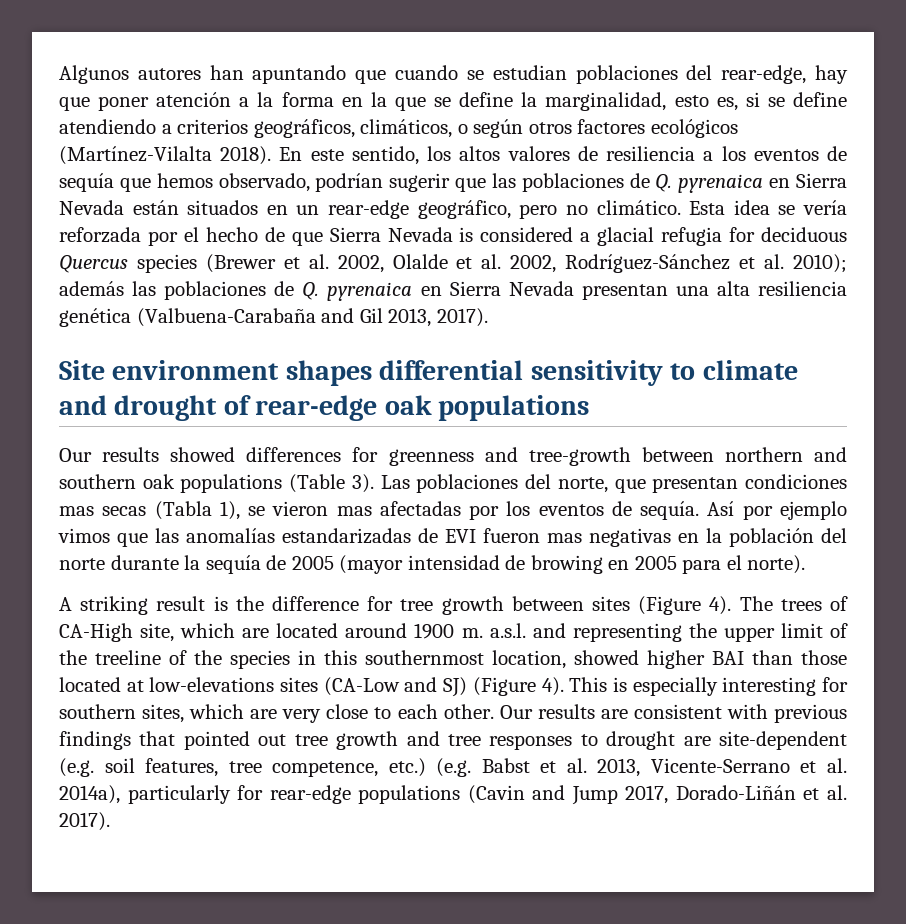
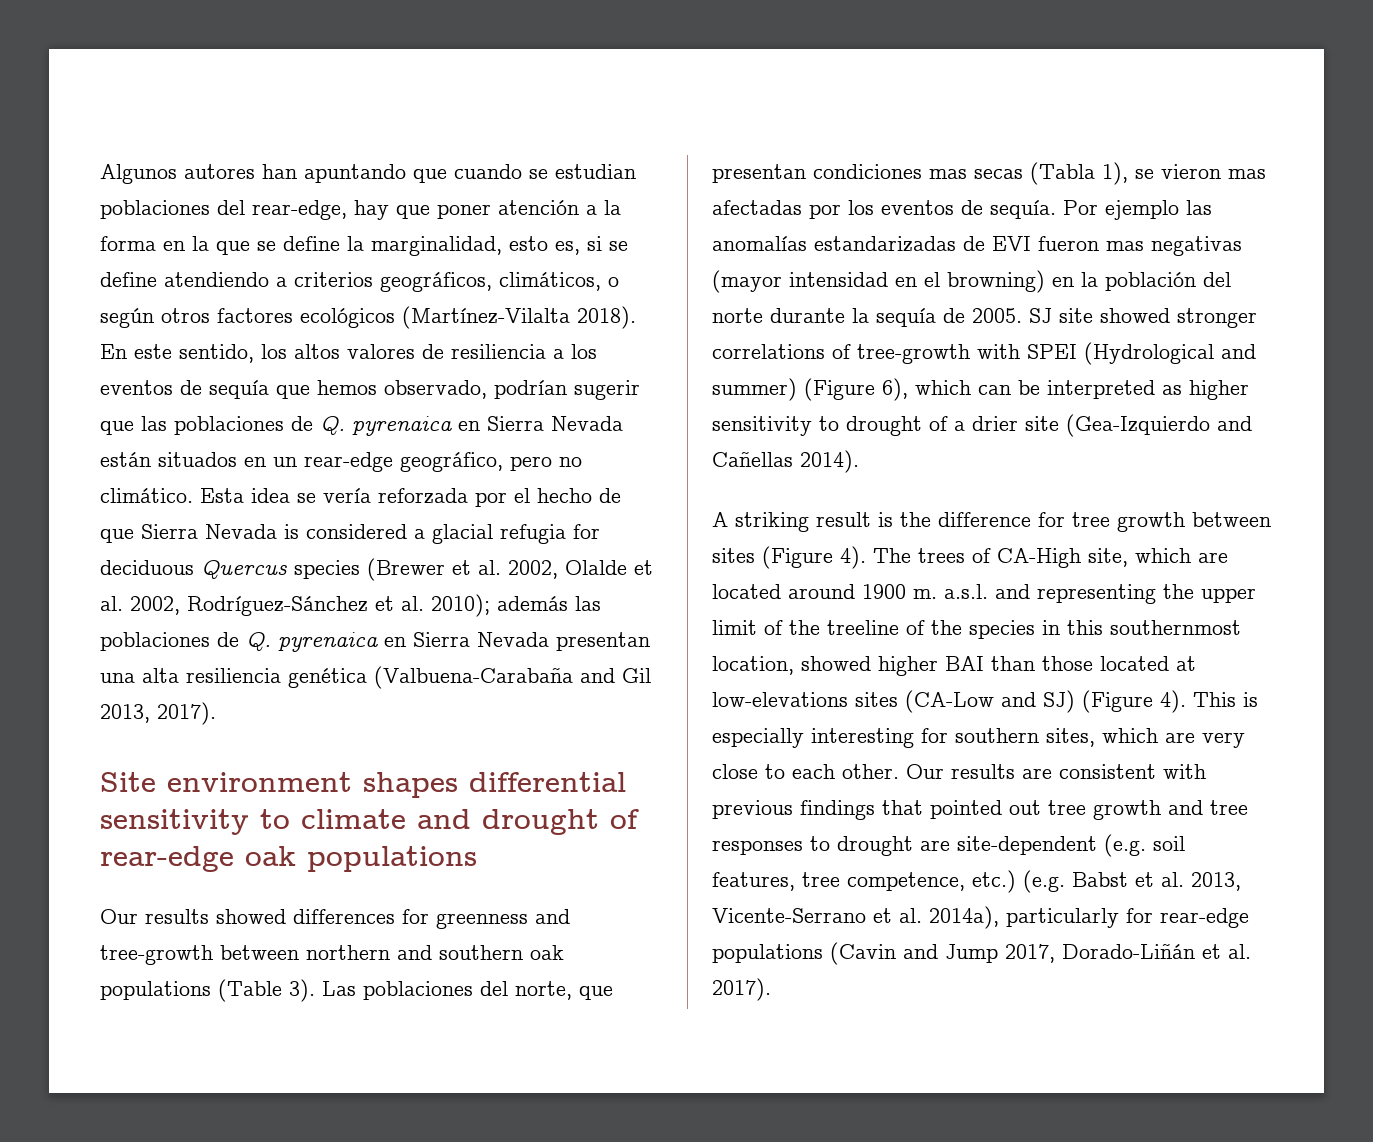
[707,501,847,520] [58,528,148,547] Así por ejemplo vimos que -> [1063,200,1179,220] Por ejemplo
(671, 537) none -> [712,270,1045,293] (mayor intensidad en el browning)
[291,555,806,574] 2005 (mayor intensidad de browing en 2005 para el norte). -> [972,308,1257,328] [712,342,1256,365] [712,378,1249,401] [712,414,1252,437] [712,450,859,473] 2005. SJ site showed stronger correlations of tree-growth with SPEI (Hydrological and summer) (Figure 6), which can be interpreted as higher sensitivity to drought of a drier site (Gea-Izquierdo and Cañellas 2014).

